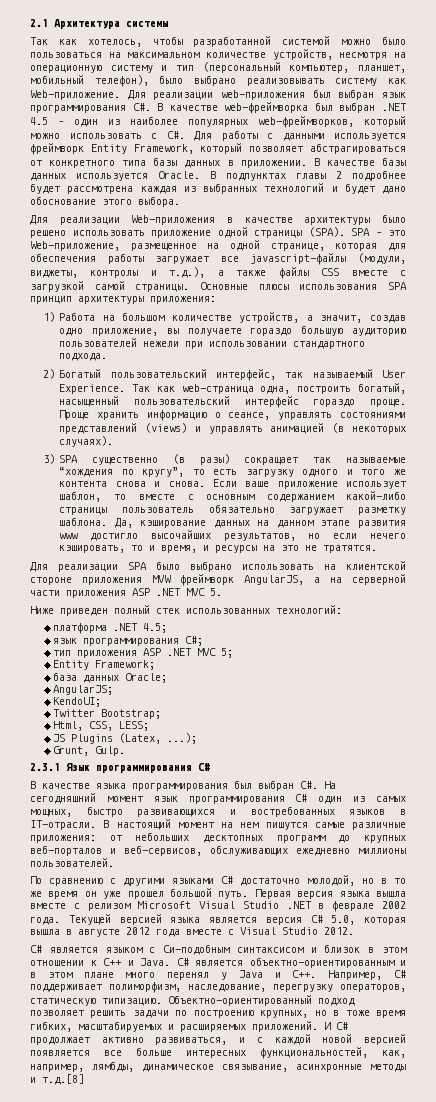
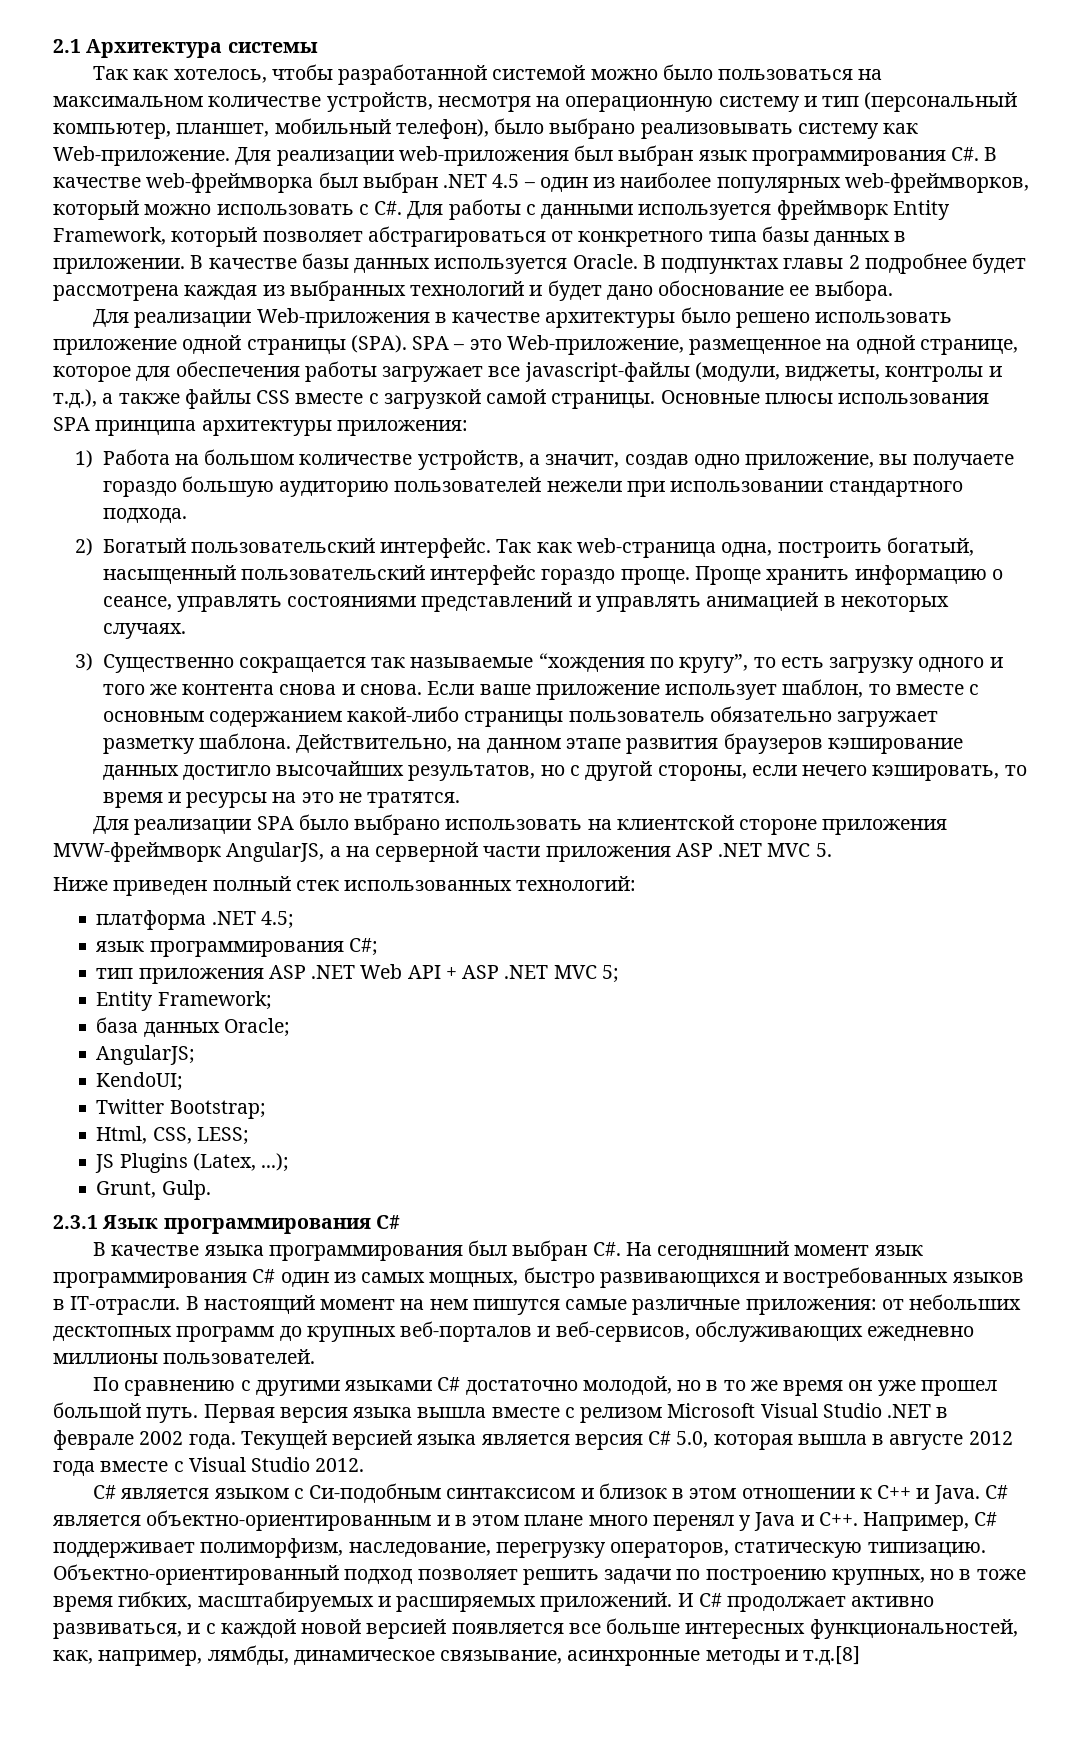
[102,199,132,205] этого -> [789,285,810,296] ее
[335,243,378,251] которая -> [53,366,131,382] которое
[30,296,72,304] принцип -> [95,420,197,436] принципа
[216,369,406,381] [59,384,126,394] интерфейс, так называемый User Experience. -> [380,538,492,558] интерфейс.
[145,423,188,433] (views) -> (573, 602) none
[332,423,406,434] [59,436,114,447] [42,454,300,465] (в некоторых случаях). // 3) SPA существенно (в разы) сокращает -> [823,596,949,612] [102,623,186,639] [74,653,366,673] в некоторых случаях. // 3) Cущественно сокращается
[114,518,250,528] Да, кэширование данных -> [296,734,453,753] Действительно,
[59,533,79,539] www -> [723,733,963,754] [102,765,179,780] браузеров кэширование данных
(321, 536) none -> [569,761,747,781] с другой стороны,
[149,545,198,553] и время, -> [102,792,163,808] время
[152,574,234,586] MVW фреймворк -> [53,842,221,862] MVW-фреймворк
(192, 652) none -> [360,964,549,979] Web API + ASP .NET

